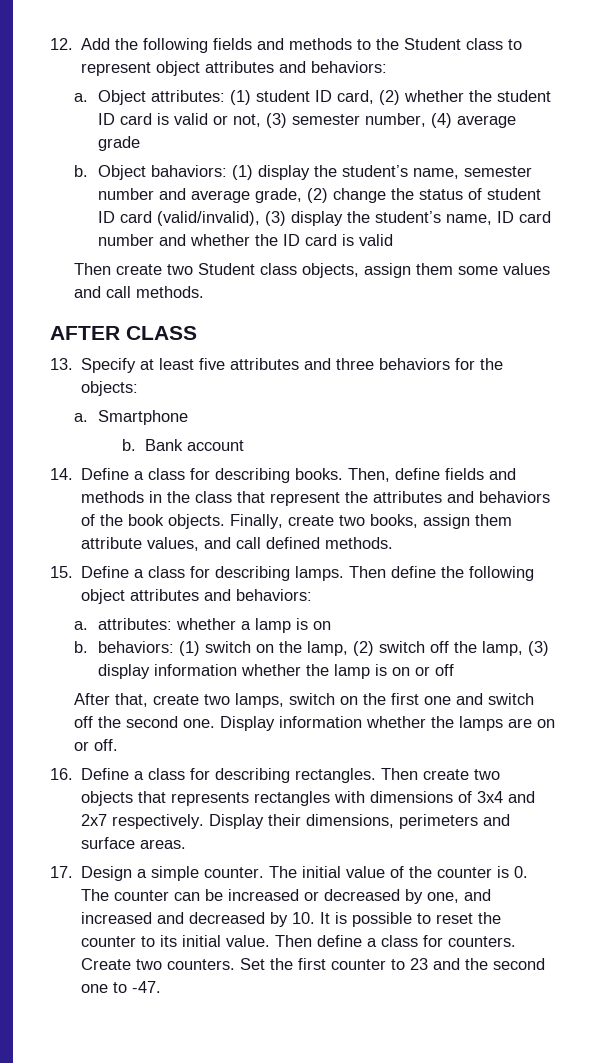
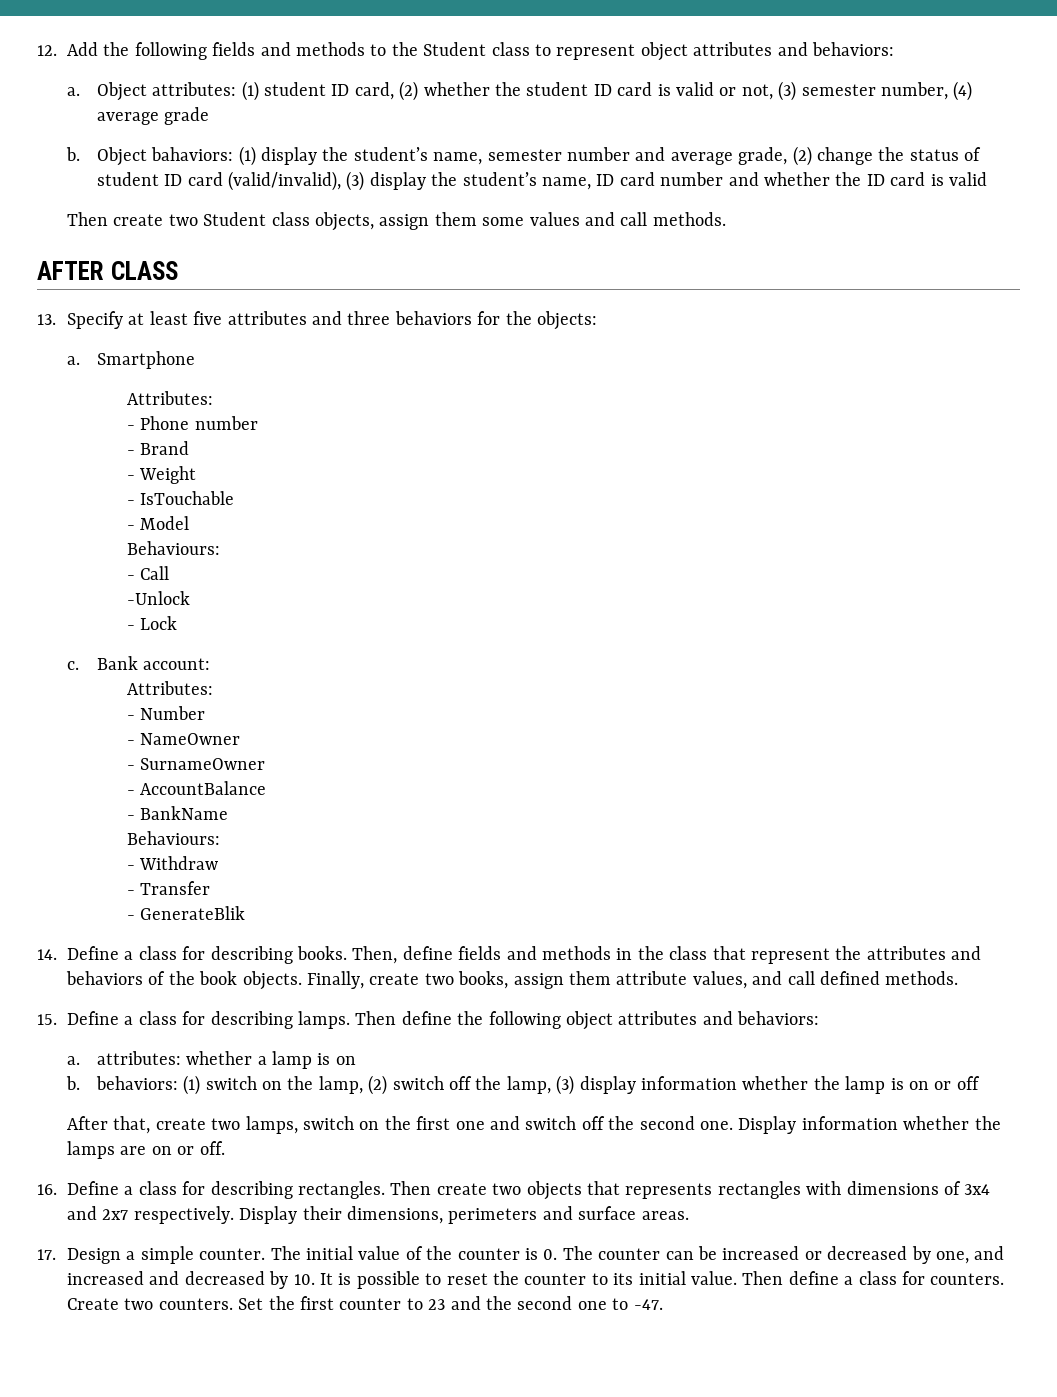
[121,439,245,451] b. Bank account -> [126,391,213,405] [126,416,258,430] [126,441,190,455] [126,466,197,484] [126,491,235,505] [126,516,190,530] [126,541,220,555] [126,566,170,580] [126,591,190,605] [126,616,178,630] [66,656,211,670] [126,681,213,695] [126,706,206,720] [126,733,241,745] [126,758,266,770] [126,781,267,795] [126,806,229,820] [126,831,220,845] [126,856,219,870] [126,881,211,895] [126,906,246,920] Attributes: // - Phone number // - Brand // - Weight // - IsTouchable // - Model // Behaviours: // - Call // -Unlock // - Lock // c. Bank account: // Attributes: // - Number // - NameOwner // - SurnameOwner // - AccountBalance // - BankName // Behaviours: // - Withdraw // - Transfer // - GenerateBlik

